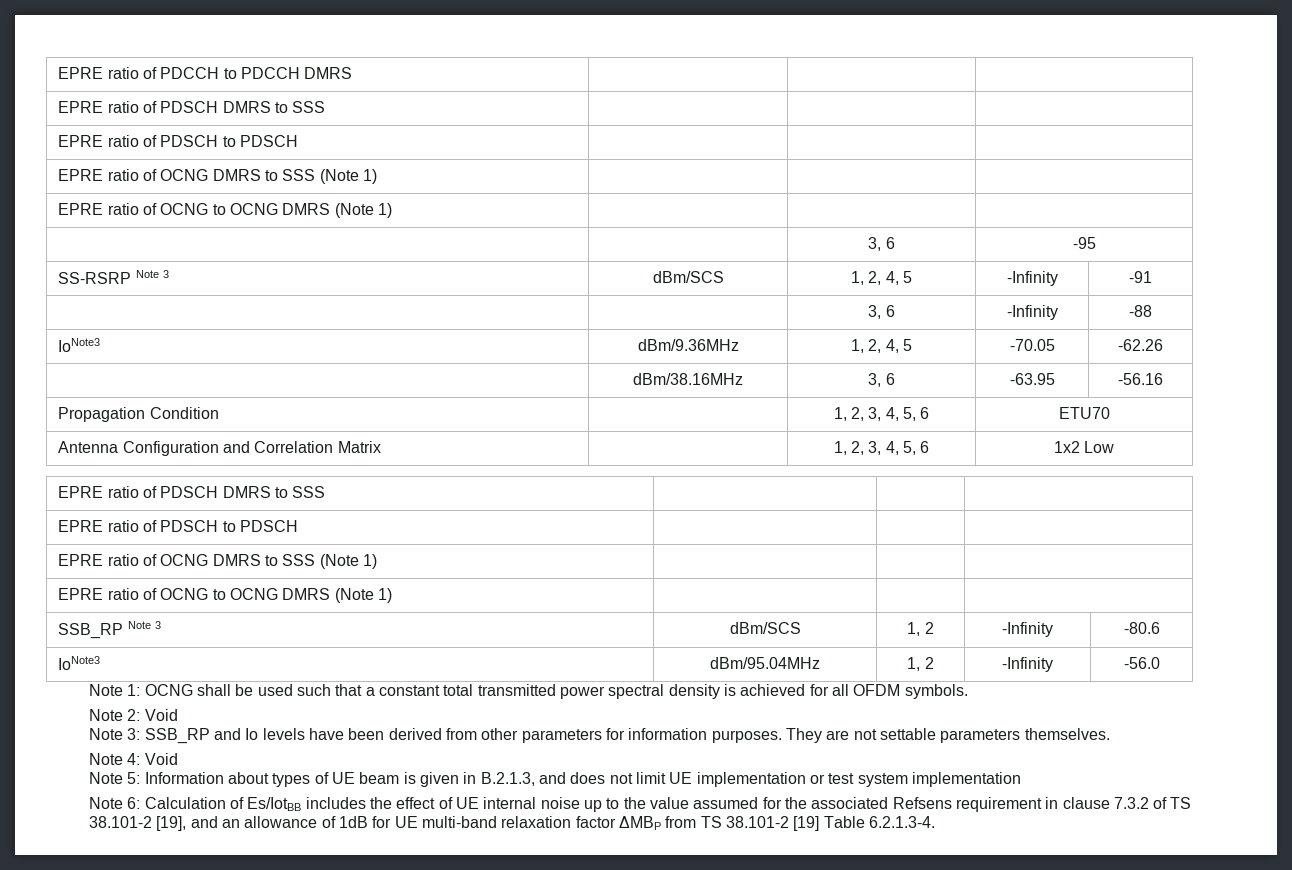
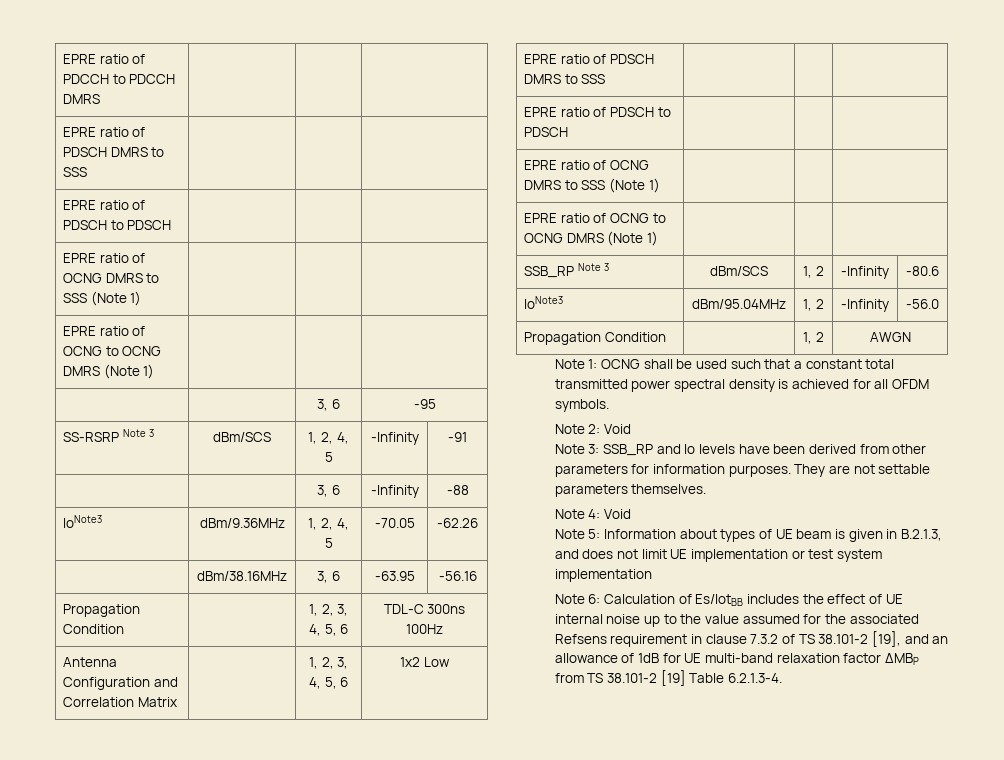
[1058,407,1110,419] ETU70 -> [383,604,466,614] [406,624,444,634] TDL-C 300ns 100Hz
(1160, 663) none -> [524,332,666,345] [803,332,824,344] [869,332,911,342] // Propagation Condition | | 1, 2 | AWGN

